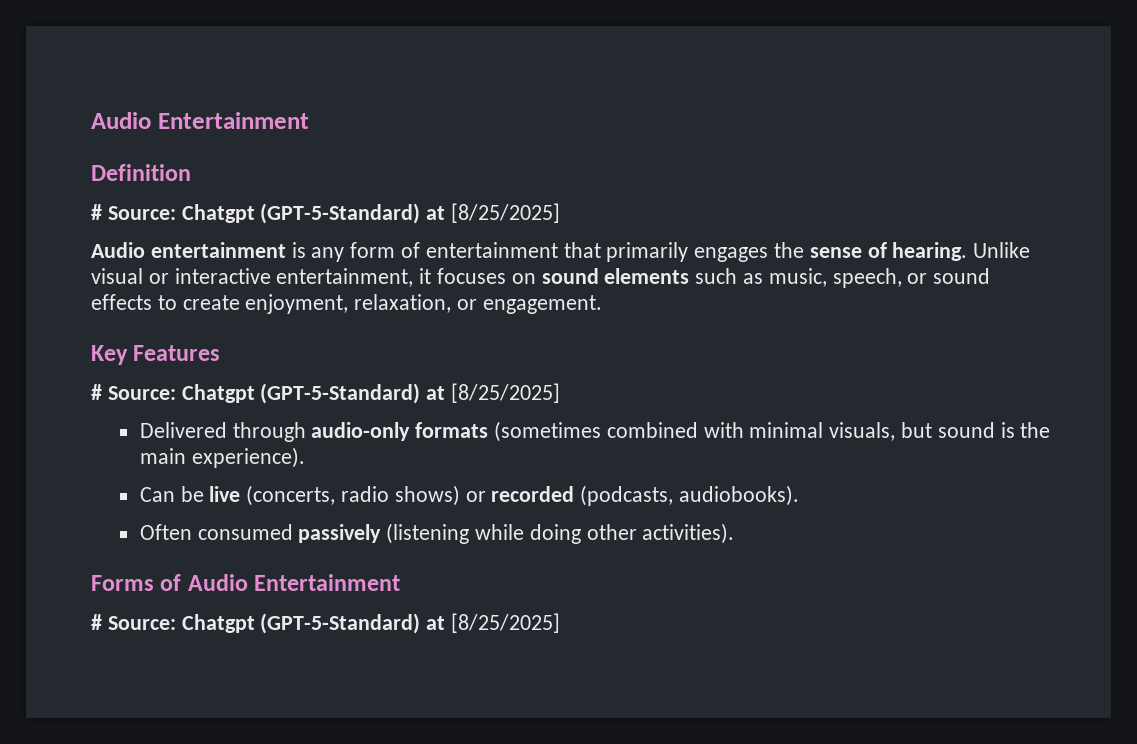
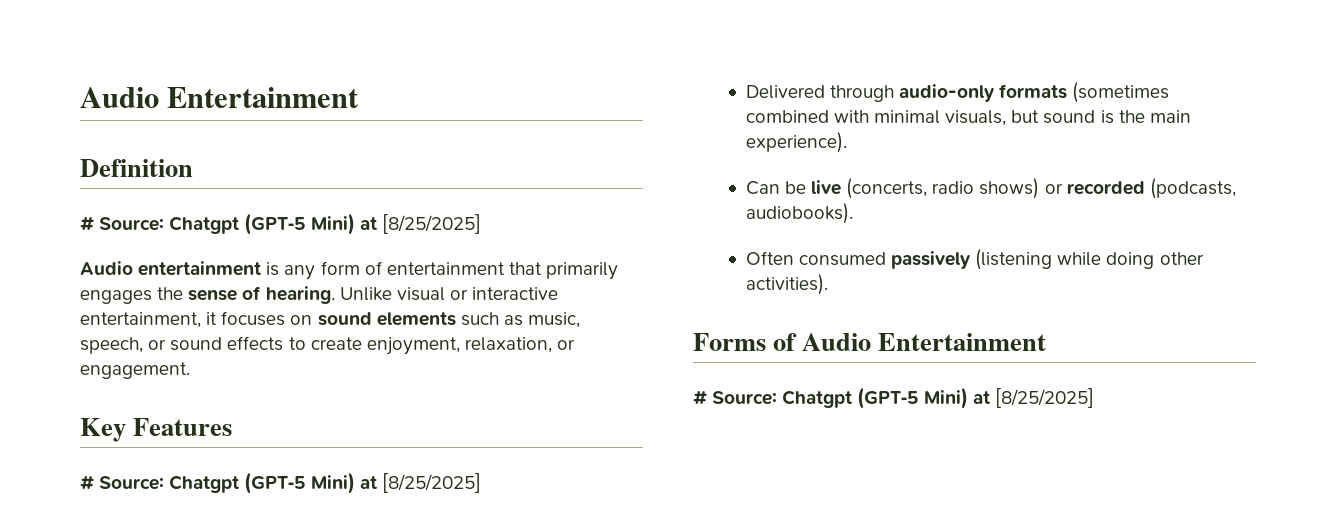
[260,203,421,224] (GPT-5-Standard) -> [244,213,355,235] (GPT‑5 Mini)
[260,383,421,404] (GPT-5-Standard) -> [244,472,355,494] (GPT‑5 Mini)
[260,613,421,634] (GPT-5-Standard) -> [857,387,968,409] (GPT‑5 Mini)

